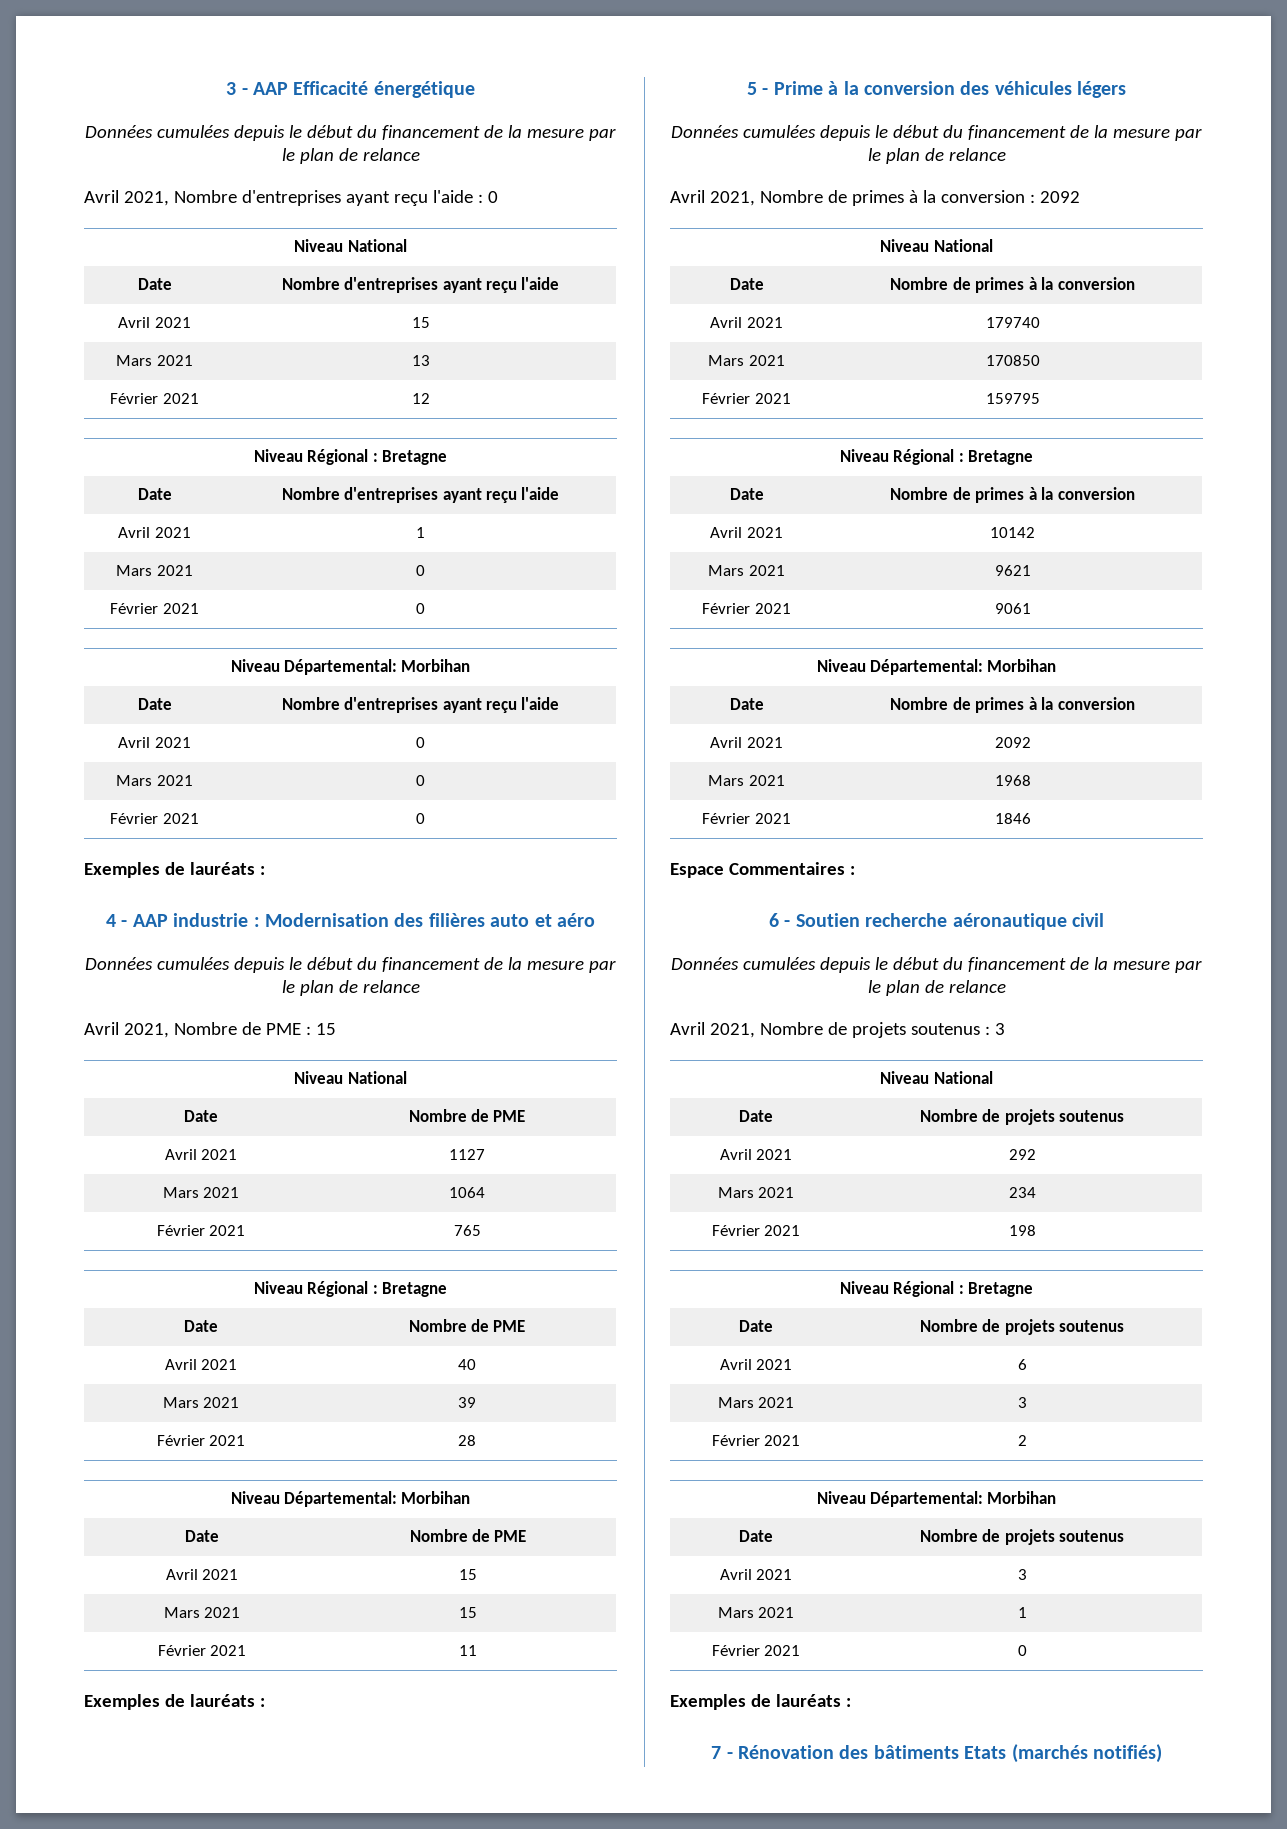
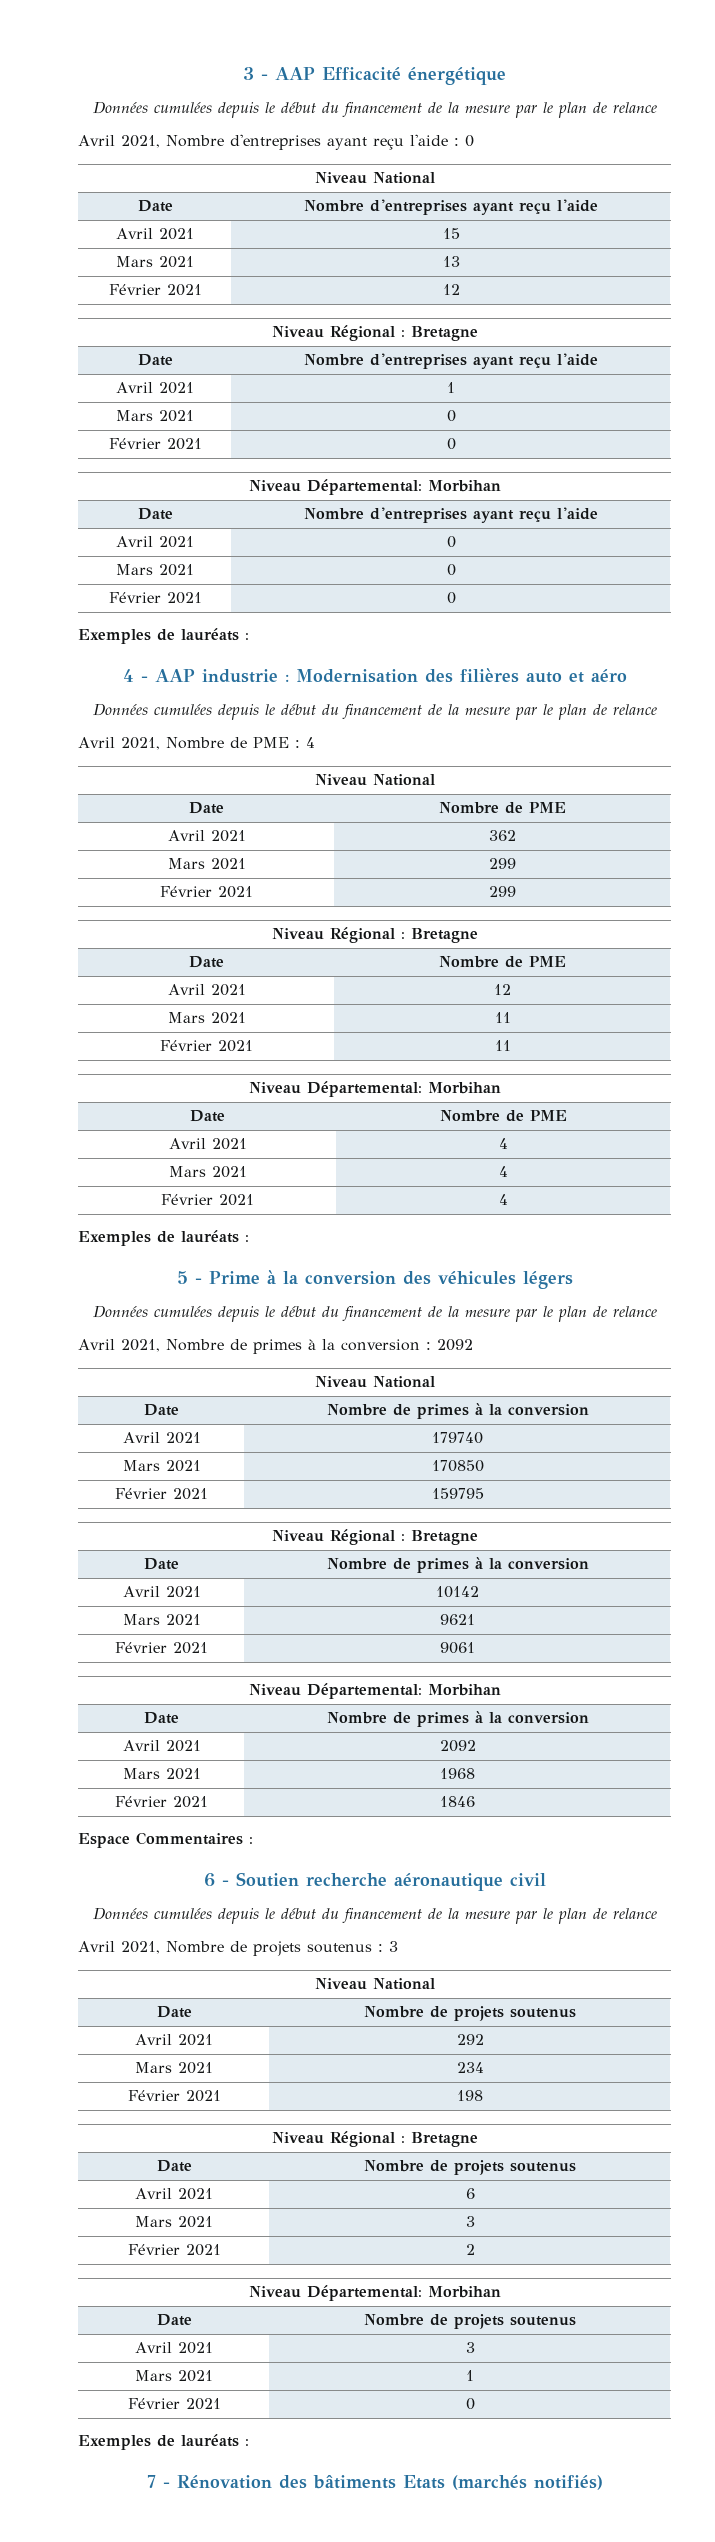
[315,1023,336,1035] 15 -> [305,737,315,748] 4
[449,1149,485,1160] [162,1187,240,1198] [449,1187,485,1198] [156,1225,246,1236] [453,1225,481,1236] 1127 // Mars 2021 | 1064 // Février 2021 | 765 -> [488,830,516,841] [167,858,246,870] [488,858,516,869] [160,886,254,898] [488,886,516,897] 362 // Mars 2021 | 299 // Février 2021 | 299
[458,1359,476,1370] [162,1397,240,1408] [458,1397,476,1408] [156,1435,246,1446] [458,1435,476,1446] 40 // Mars 2021 | 39 // Février 2021 | 28 -> [493,984,511,995] [167,1012,246,1024] [494,1012,511,1023] [160,1040,254,1052] [494,1040,511,1051] 12 // Mars 2021 | 11 // Février 2021 | 11
[459,1569,477,1580] [163,1607,241,1618] [459,1607,477,1618] [157,1645,247,1656] [459,1645,477,1656] 15 // Mars 2021 | 15 // Février 2021 | 11 -> [498,1138,508,1149] [168,1166,247,1178] [498,1166,508,1177] [161,1194,255,1206] [498,1194,508,1205] 4 // Mars 2021 | 4 // Février 2021 | 4

